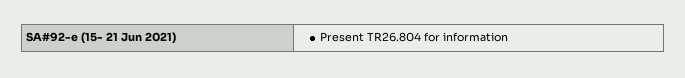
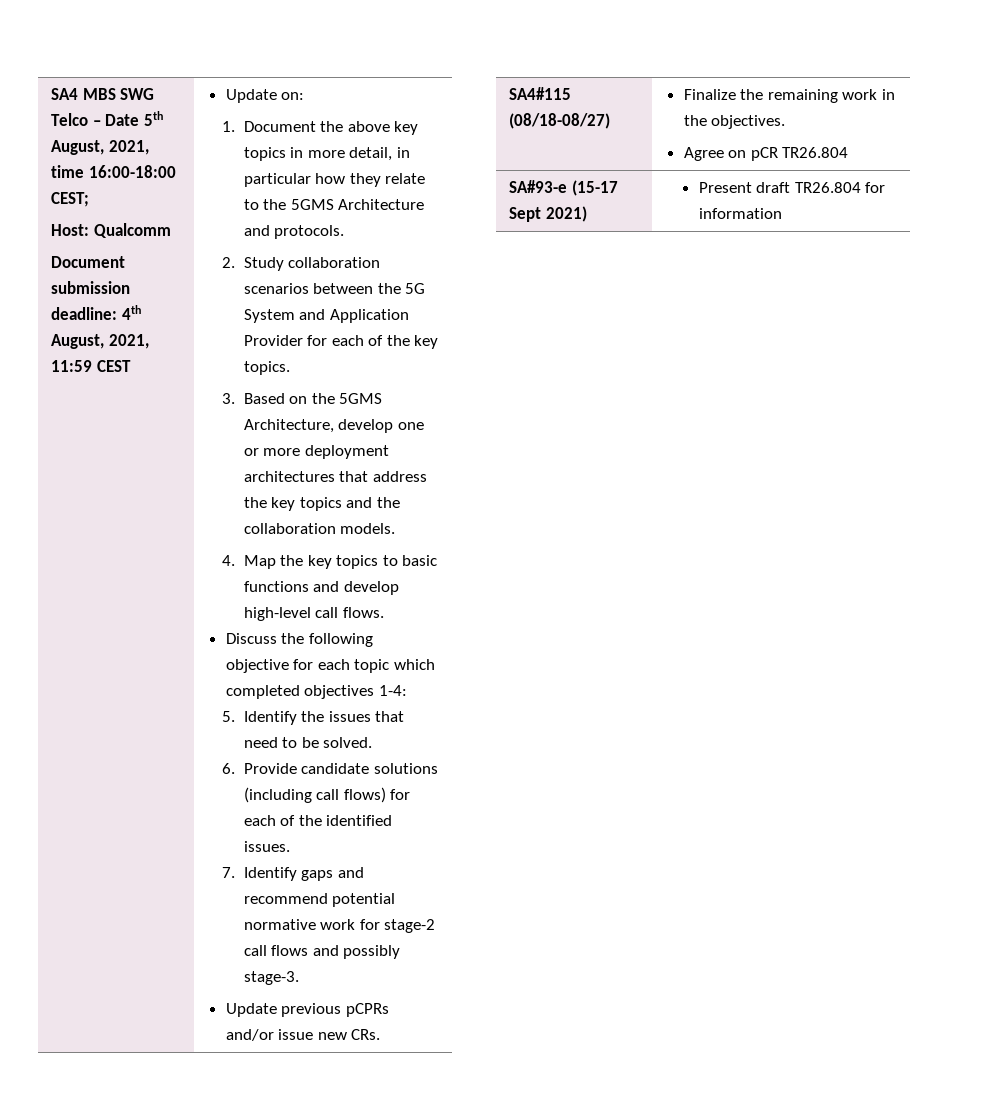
[26,32,143,44] SA#92-e (15- 21 Jun -> [50,88,155,100] [50,111,163,126] [50,140,149,155] [50,165,176,178] [50,192,89,207] [50,223,171,238] [50,256,125,268] [50,281,130,294] [50,305,141,320] [50,334,149,349] [50,360,131,372] [225,89,305,103] [222,121,419,135] [243,147,410,161] [243,173,426,187] [243,199,425,210] [243,225,345,239] [222,257,381,271] [243,283,426,294] [243,309,409,323] [243,335,439,349] [243,361,290,375] [222,393,383,404] [243,419,424,433] [243,445,389,459] [243,471,427,482] [243,497,400,511] [243,523,396,534] [222,555,438,569] [243,581,399,595] [243,607,384,621] [225,633,373,647] [225,659,435,673] [225,685,407,699] [222,711,405,725] [243,737,373,748] [222,763,438,774] [243,787,411,803] [243,815,393,826] [243,841,290,852] [222,867,364,881] [243,893,396,907] [243,919,436,933] [243,945,401,959] [243,971,299,985] [225,1003,389,1017] [225,1029,381,1041] [508,87,571,100] [508,113,610,129] [683,89,895,103] [683,115,786,129] [683,147,849,161] [508,180,618,196] [508,207,541,222] SA4 MBS SWG Telco – Date 5th August, 2021, time 16:00-18:00 CEST; // Host: Qualcomm // Document submission deadline: 4th August, 2021, 11:59 CEST | Update on: // 1. Document the above key topics in more detail, in particular how they relate to the 5GMS Architecture and protocols. // 2. Study collaboration scenarios between the 5G System and Application Provider for each of the key topics. // 3. Based on the 5GMS Architecture, develop one or more deployment architectures that address the key topics and the collaboration models. // 4. Map the key topics to basic functions and develop high-level call flows. // Discuss the following objective for each topic which completed objectives 1-4: // 5. Identify the issues that need to be solved. // 6. Provide candidate solutions (including call flows) for each of the identified issues. // 7. Identify gaps and recommend potential normative work for stage-2 call flows and possibly stage-3. // Update previous pCPRs and/or issue new CRs. // SA4#115 (08/18-08/27) | Finalize the remaining work in the objectives. // Agree on pCR TR26.804 // SA#93-e (15-17 Sept
(364, 37) none -> [756,182,791,193] draft

